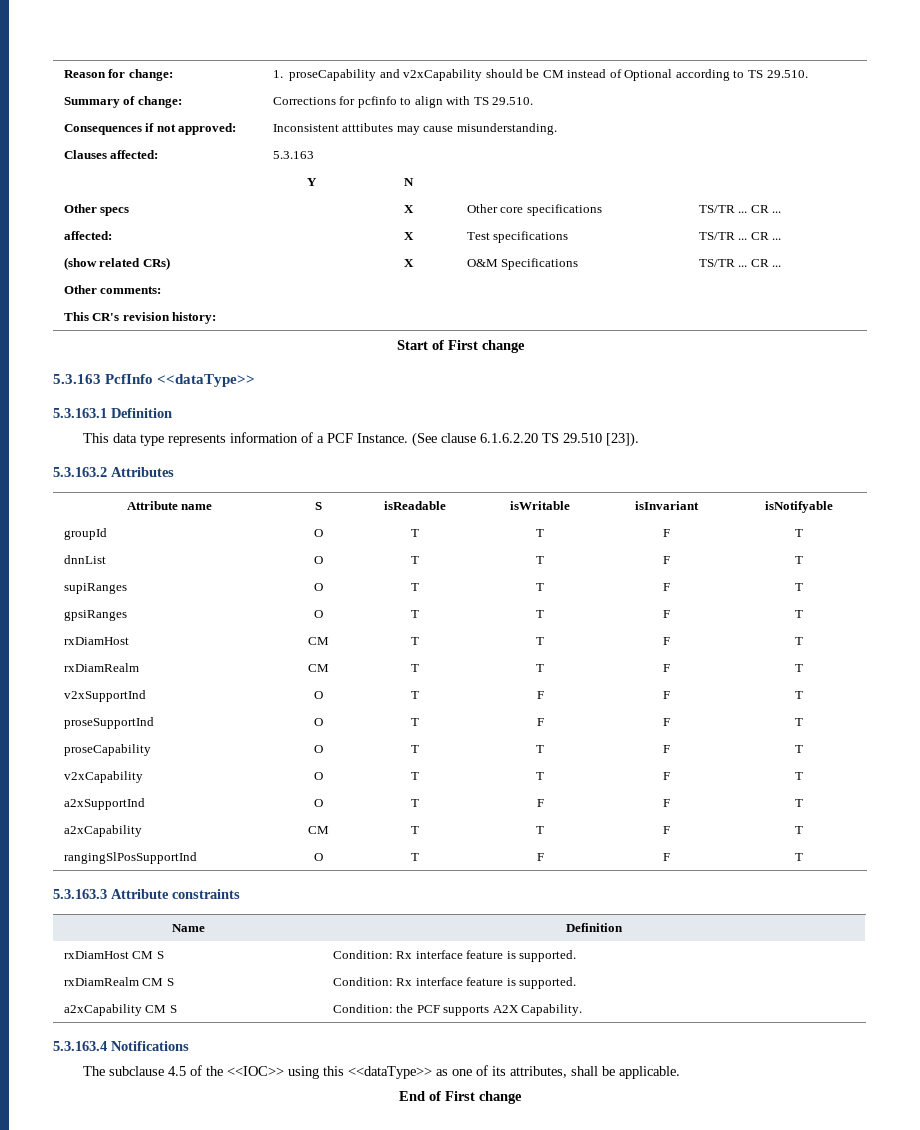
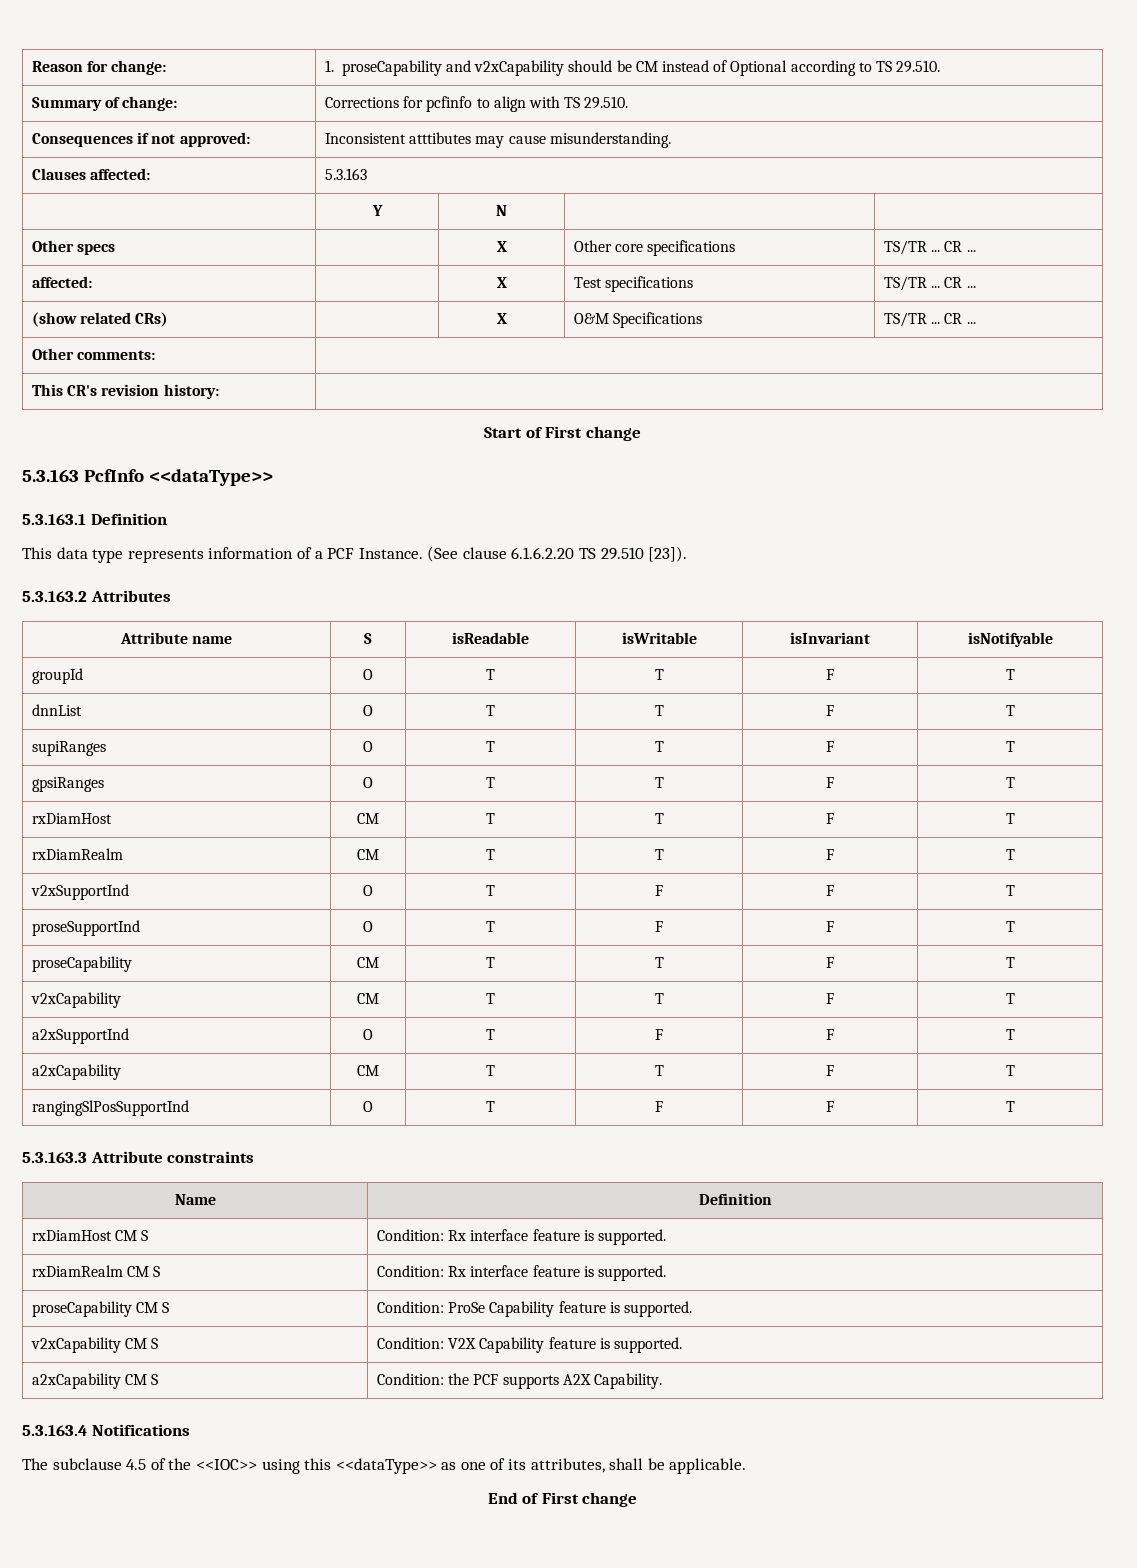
[314,745,323,753] O -> [357,957,379,968] CM
[314,772,323,780] O -> [357,993,379,1004] CM
(577, 983) none -> [32,1301,170,1317] [377,1301,693,1317] [31,1337,159,1353] [377,1337,683,1353] // proseCapability CM S | Condition: ProSe Capability feature is supported. // v2xCapability CM S | Condition: V2X Capability feature is supported.

